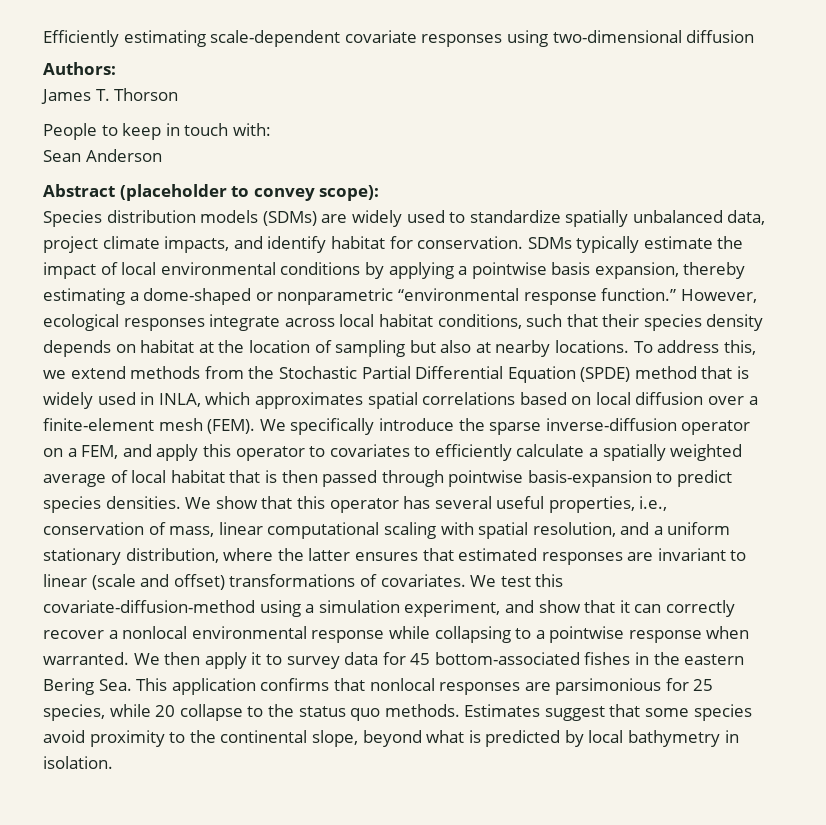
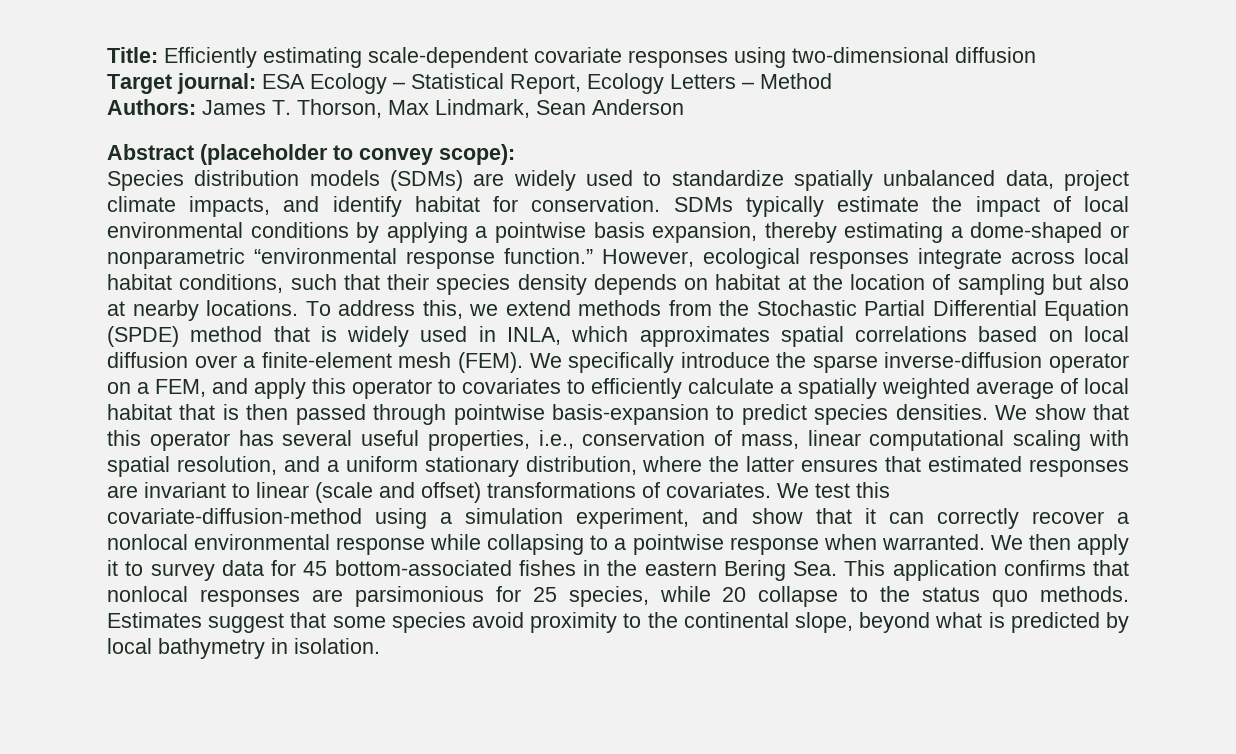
(43, 38) none -> [107,47,158,63] Title:
(755, 36) none -> [107,73,832,94] // Target journal: ESA Ecology – Statistical Report, Ecology Letters – Method
(116, 68) // -> (196, 107) none
[114,88,179,101] [43,123,271,140] Thorson // People to keep in touch with: // -> [297,99,530,118] Thorson, Max Lindmark,

